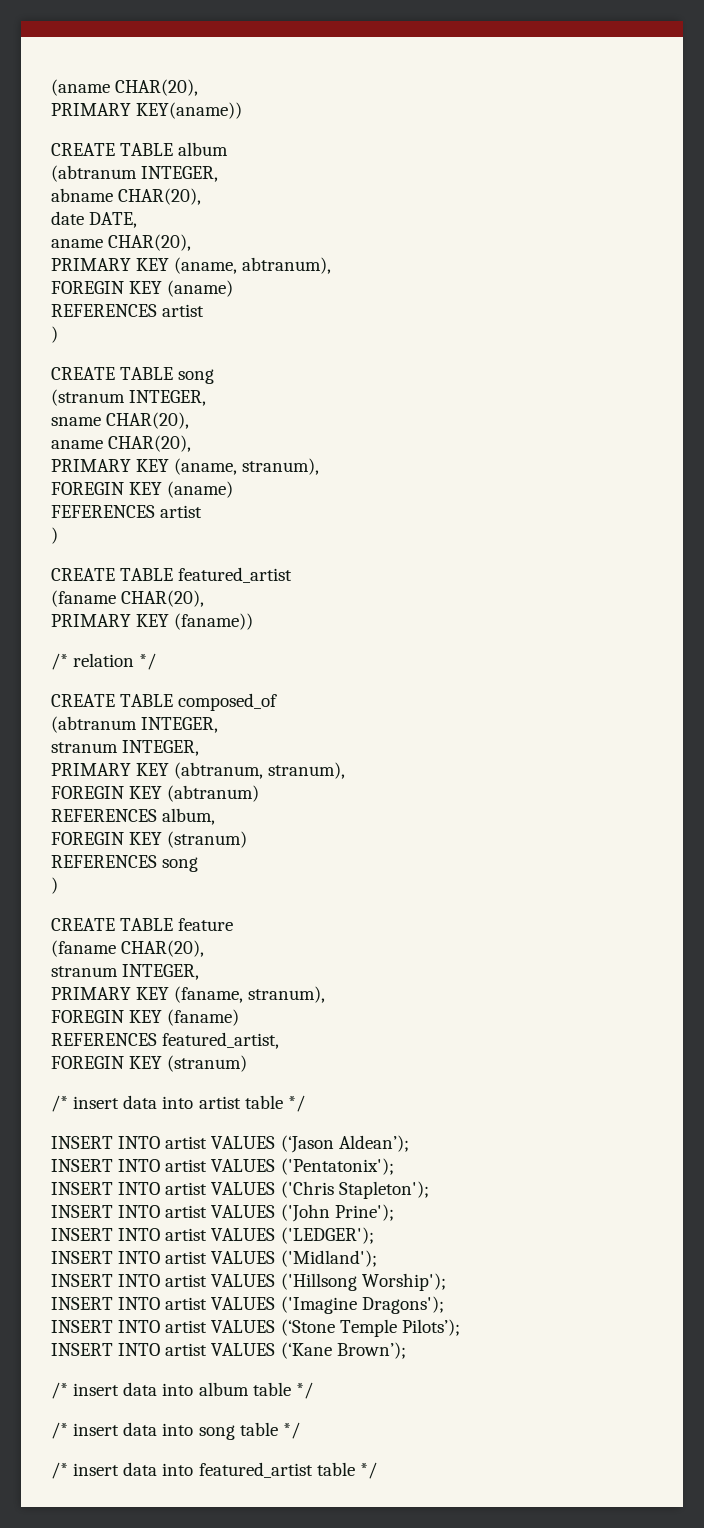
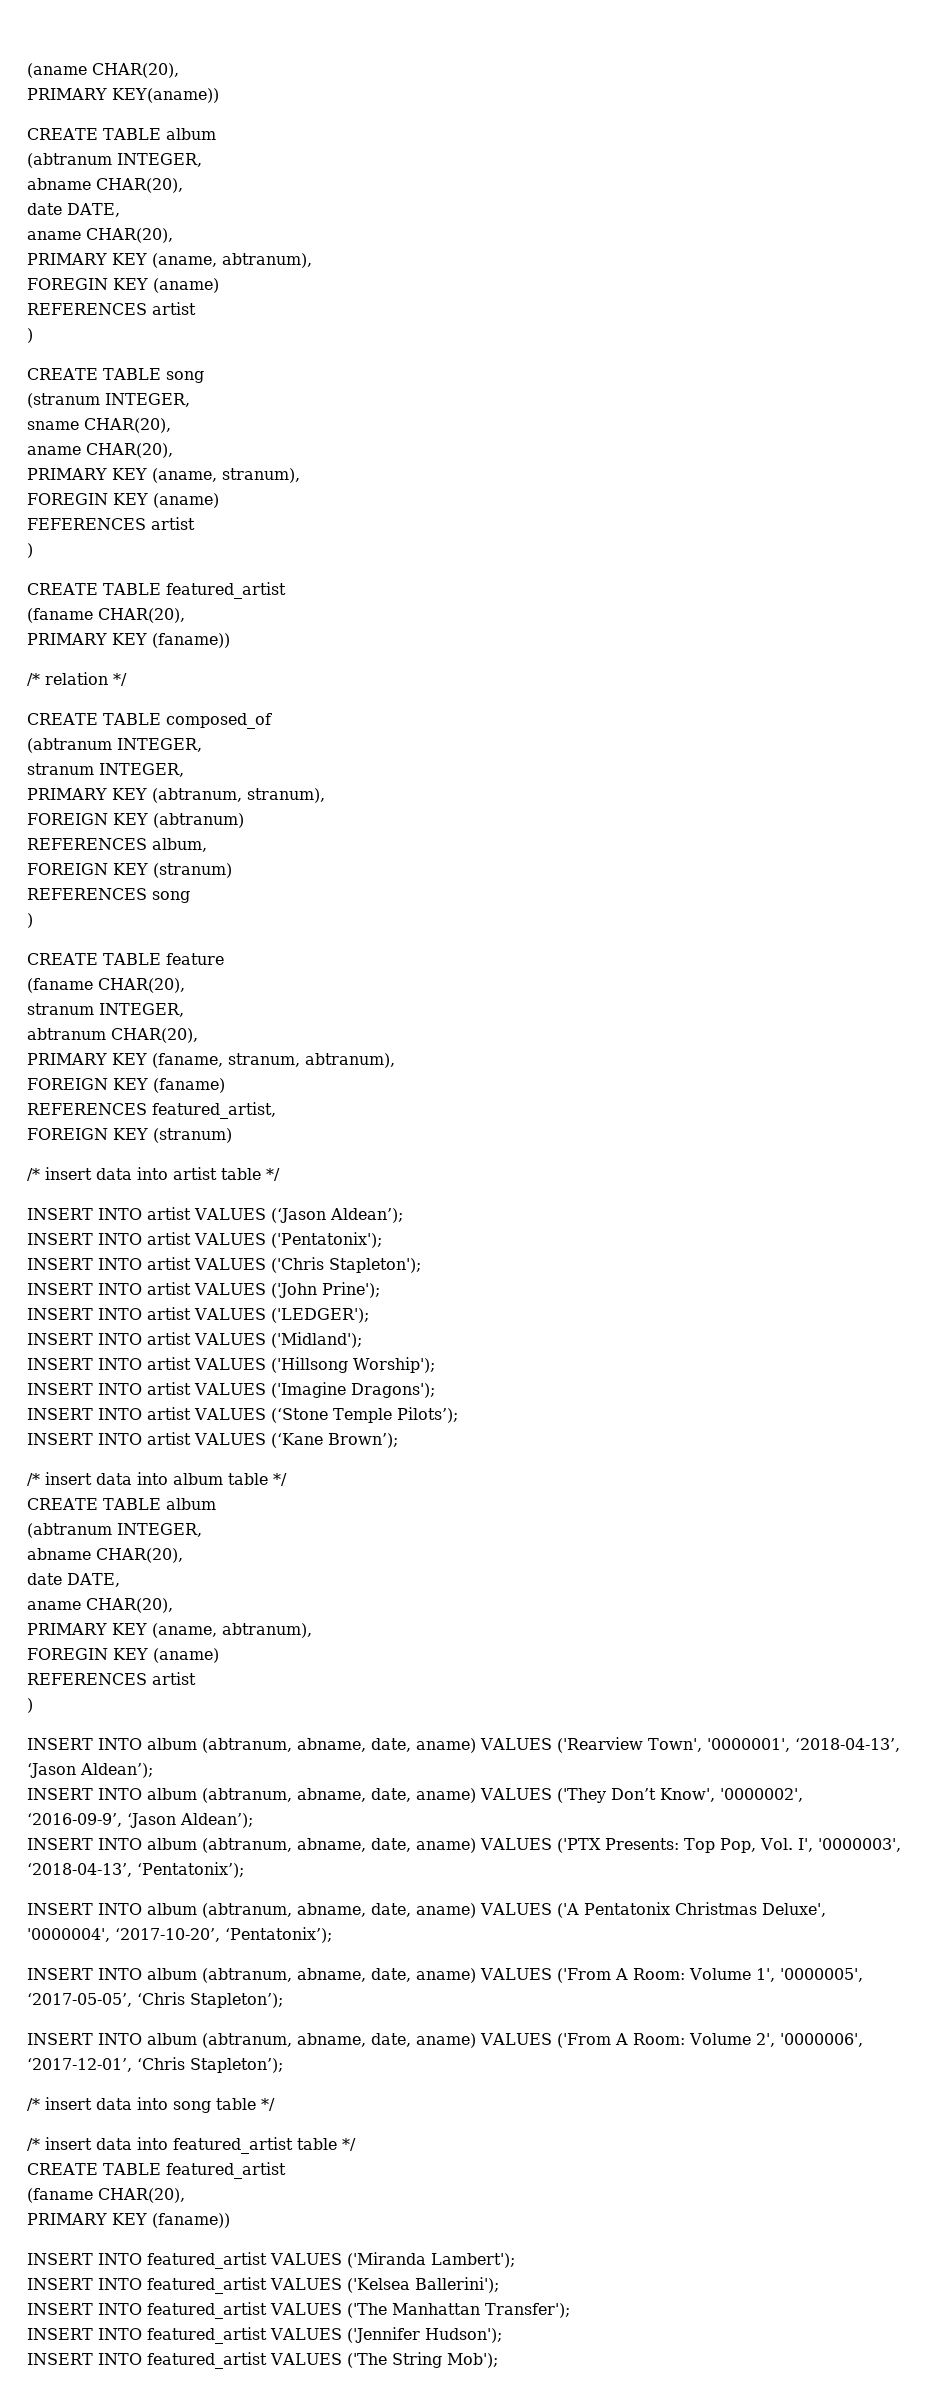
[51,786,124,799] FOREGIN -> [27,813,108,825] FOREIGN
[51,832,124,845] FOREGIN -> [27,863,108,875] FOREIGN
(200, 972) none -> [27,1028,198,1043] // abtranum CHAR(20),
[248,986,326,1003] [51,1010,124,1023] stranum), // FOREGIN -> [228,1053,395,1068] [27,1078,108,1090] stranum, abtranum), // FOREIGN
[51,1056,124,1069] FOREGIN -> [27,1128,108,1140] FOREIGN
(313, 1390) none -> [27,1498,216,1510] [27,1523,202,1538] [27,1548,183,1563] [27,1573,120,1587] [27,1598,173,1613] [27,1623,312,1638] [27,1648,219,1663] [27,1672,196,1685] [27,1698,33,1713] [27,1737,900,1753] [27,1763,153,1778] [27,1788,803,1803] [27,1813,253,1828] [27,1838,901,1853] [27,1862,244,1878] [27,1902,826,1918] [27,1927,332,1943] [27,1968,863,1983] [27,1992,283,2008] [27,2033,863,2048] [27,2057,283,2073] // CREATE TABLE album // (abtranum INTEGER, // abname CHAR(20), // date DATE, // aname CHAR(20), // PRIMARY KEY (aname, abtranum), // FOREGIN KEY (aname) // REFERENCES artist // ) // INSERT INTO album (abtranum, abname, date, aname) VALUES ('Rearview Town', '0000001', ‘2018-04-13’, ‘Jason Aldean’); // INSERT INTO album (abtranum, abname, date, aname) VALUES ('They Don’t Know', '0000002', ‘2016-09-9’, ‘Jason Aldean’); // INSERT INTO album (abtranum, abname, date, aname) VALUES ('PTX Presents: Top Pop, Vol. I', '0000003', ‘2018-04-13’, ‘Pentatonix’); // INSERT INTO album (abtranum, abname, date, aname) VALUES ('A Pentatonix Christmas Deluxe', '0000004', ‘2017-10-20’, ‘Pentatonix’); // INSERT INTO album (abtranum, abname, date, aname) VALUES ('From A Room: Volume 1', '0000005', ‘2017-05-05’, ‘Chris Stapleton’); // INSERT INTO album (abtranum, abname, date, aname) VALUES ('From A Room: Volume 2', '0000006', ‘2017-12-01’, ‘Chris Stapleton’);
(377, 1470) none -> [27,2162,286,2179] [27,2188,185,2203] [27,2213,230,2228] [27,2252,515,2269] [27,2277,499,2294] [27,2302,570,2319] [27,2327,502,2344] [27,2352,498,2369] // CREATE TABLE featured_artist // (faname CHAR(20), // PRIMARY KEY (faname)) // INSERT INTO featured_artist VALUES ('Miranda Lambert'); // INSERT INTO featured_artist VALUES ('Kelsea Ballerini'); // INSERT INTO featured_artist VALUES ('The Manhattan Transfer'); // INSERT INTO featured_artist VALUES ('Jennifer Hudson'); // INSERT INTO featured_artist VALUES ('The String Mob');

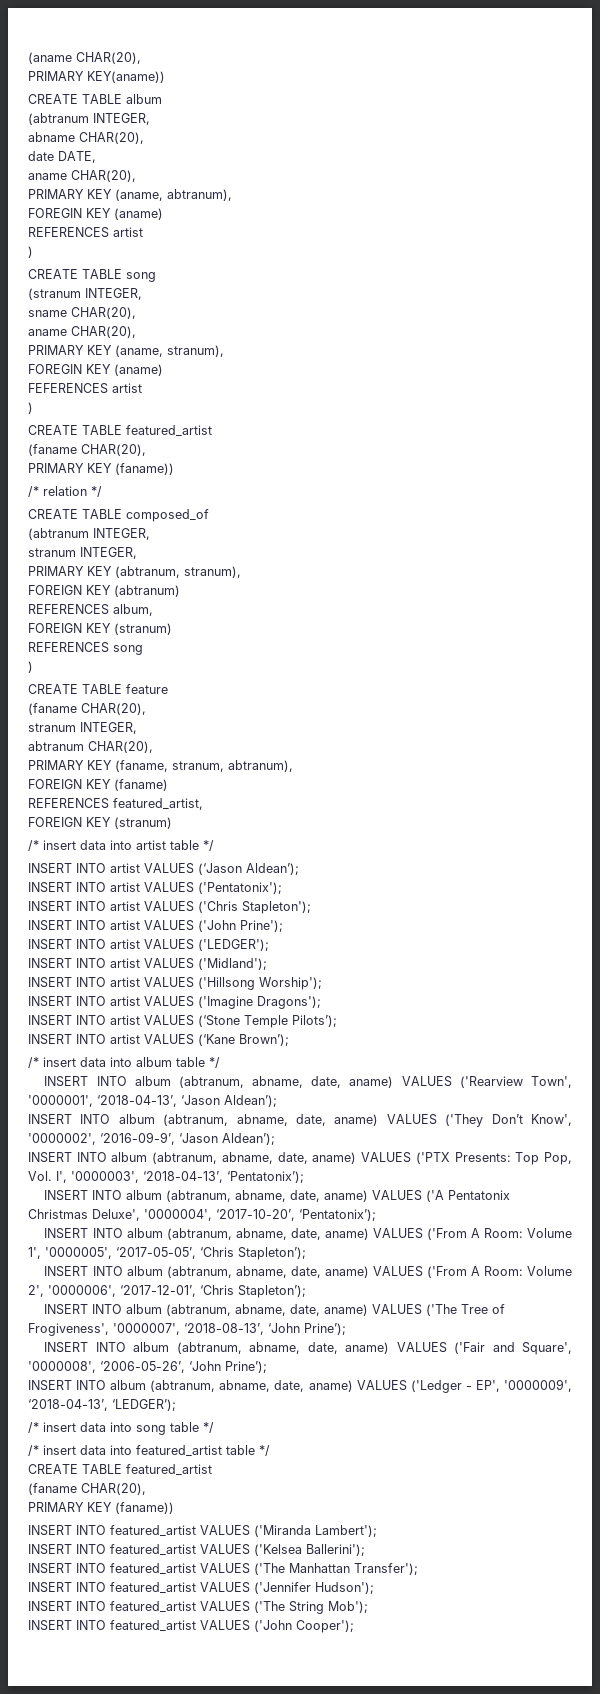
[27,1498,216,1510] [27,1523,202,1538] [27,1548,183,1563] [27,1573,120,1587] [27,1598,173,1613] [27,1623,312,1638] [27,1648,219,1663] [27,1672,196,1685] [27,1698,33,1713] // CREATE TABLE album // (abtranum INTEGER, // abname CHAR(20), // date DATE, // aname CHAR(20), // PRIMARY KEY (aname, abtranum), // FOREGIN KEY (aname) // REFERENCES artist // ) -> (220, 1062) none
(283, 2065) none -> [44,1304,506,1316] [28,1323,346,1336] [44,1342,572,1355] [28,1361,267,1373] [28,1379,572,1393] [28,1399,176,1411] // INSERT INTO album (abtranum, abname, date, aname) VALUES ('The Tree of Frogiveness', '0000007', ‘2018-08-13’, ‘John Prine’); // INSERT INTO album (abtranum, abname, date, aname) VALUES ('Fair and Square', '0000008', ‘2006-05-26’, ‘John Prine’); // INSERT INTO album (abtranum, abname, date, aname) VALUES ('Ledger - EP', '0000009', ‘2018-04-13’, ‘LEDGER’);
(498, 2360) none -> [28,1620,354,1633] // INSERT INTO featured_artist VALUES ('John Cooper');

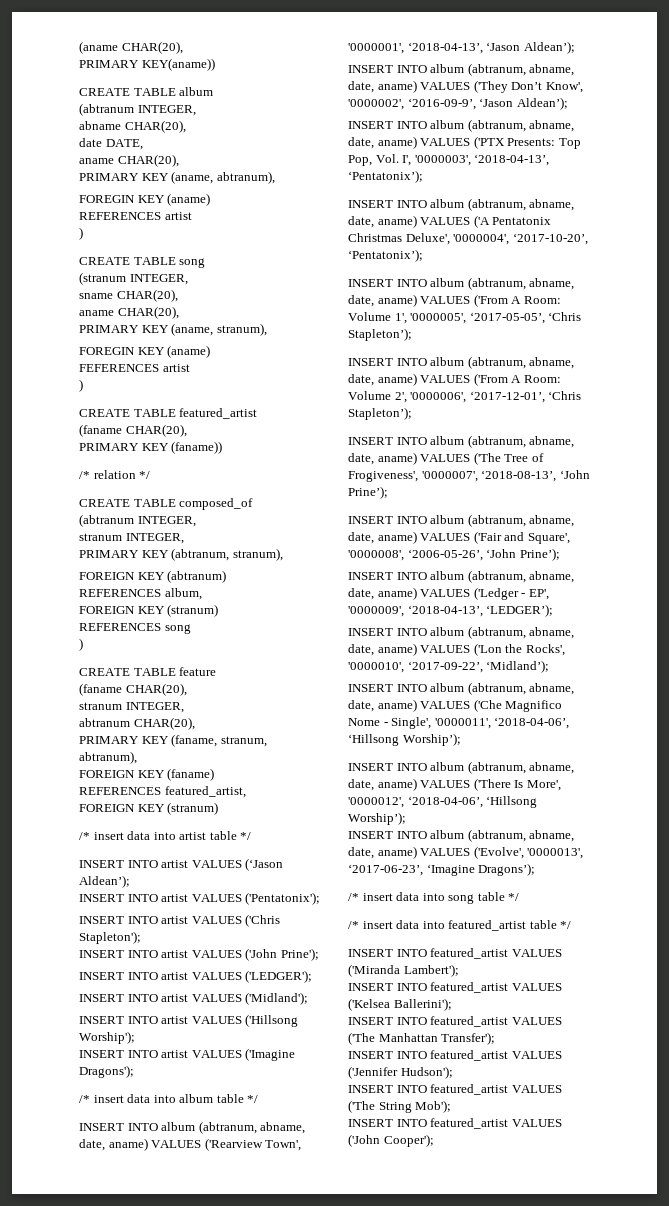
[28,1015,337,1028] [28,1034,289,1046] // INSERT INTO artist VALUES (‘Stone Temple Pilots’); // INSERT INTO artist VALUES (‘Kane Brown’); -> (134, 1071) none
(176, 1405) none -> [348,626,575,639] [348,643,565,656] [348,660,550,673] [348,682,575,695] [348,699,563,712] [348,717,570,729] [348,733,461,746] [348,761,575,774] [348,778,561,791] [348,796,538,808] [348,812,406,825] [348,829,575,842] [348,846,584,859] [348,863,536,876] // INSERT INTO album (abtranum, abname, date, aname) VALUES ('Lon the Rocks', '0000010', ‘2017-09-22’, ‘Midland’); // INSERT INTO album (abtranum, abname, date, aname) VALUES ('Che Magnifico Nome - Single', '0000011', ‘2018-04-06’, ‘Hillsong Worship’); // INSERT INTO album (abtranum, abname, date, aname) VALUES ('There Is More', '0000012', ‘2018-04-06’, ‘Hillsong Worship’); // INSERT INTO album (abtranum, abname, date, aname) VALUES ('Evolve', '0000013', ‘2017-06-23’, ‘Imagine Dragons’);
[28,1464,212,1476] [28,1483,146,1495] [28,1502,174,1514] // CREATE TABLE featured_artist // (faname CHAR(20), // PRIMARY KEY (faname)) -> (572, 925) none

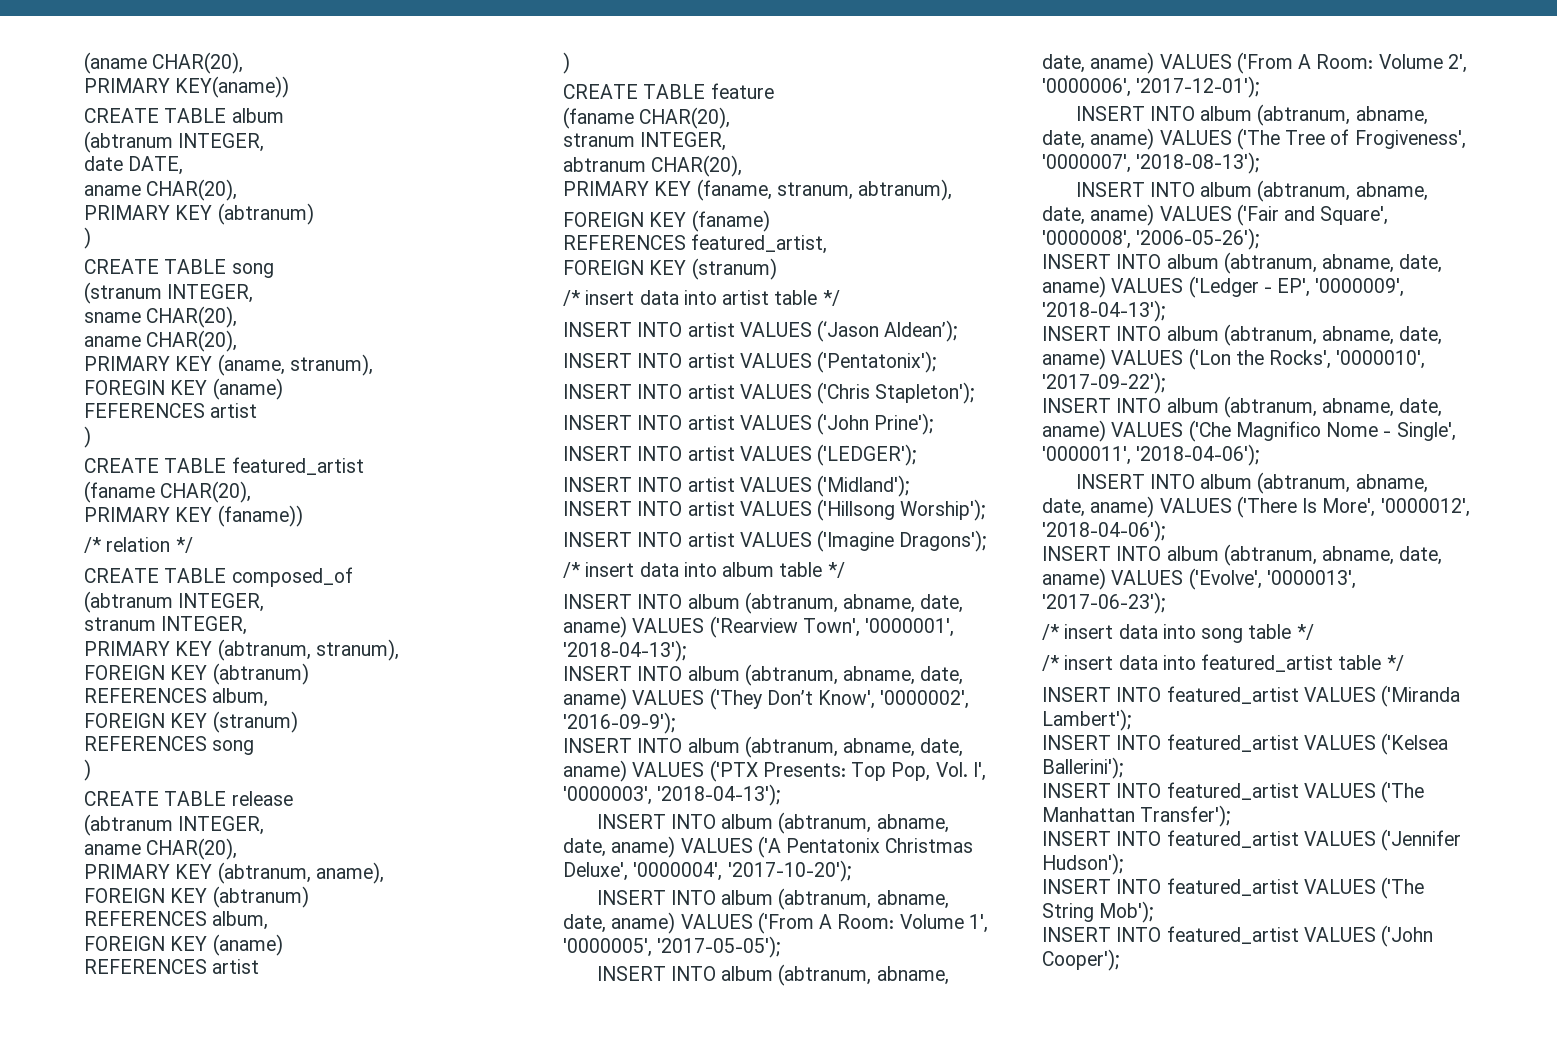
[79,120,186,133] // abname CHAR(20), -> (265, 142) none
[171,171,275,184] [79,193,211,206] [79,212,192,220] (aname, abtranum), // FOREGIN KEY (aname) // REFERENCES artist -> [217,203,314,225] (abtranum)
(83, 644) none -> [84,791,293,806] [84,814,265,836] [84,838,238,860] [84,862,384,884] [84,886,309,908] [84,911,269,930] [84,934,283,956] [84,959,260,974] [563,52,570,74] // CREATE TABLE release // (abtranum INTEGER, // aname CHAR(20), // PRIMARY KEY (abtranum, aname), // FOREIGN KEY (abtranum) // REFERENCES album, // FOREIGN KEY (aname) // REFERENCES artist // )
[407,41,575,54] ‘2018-04-13’, ‘Jason Aldean’); -> [563,640,686,662] '2018-04-13');
[407,97,568,110] ‘2016-09-9’, ‘Jason Aldean’); -> [563,712,675,734] '2016-09-9');
[474,154,550,166] [348,170,423,183] ‘2018-04-13’, ‘Pentatonix’); -> [657,784,781,806] '2018-04-13');
[512,233,588,245] [348,249,423,262] ‘2017-10-20’, ‘Pentatonix’); -> [727,860,851,882] '2017-10-20');
[469,312,582,324] [348,328,412,341] ‘2017-05-05’, ‘Chris Stapleton’); -> [657,936,781,958] '2017-05-05');
[469,391,582,403] [348,407,412,420] ‘2017-12-01’, ‘Chris Stapleton’); -> [1136,76,1260,98] '2017-12-01');
[481,470,590,482] [348,486,388,499] ‘2018-08-13’, ‘John Prine’); -> [1136,152,1260,174] '2018-08-13');
[407,548,560,561] ‘2006-05-26’, ‘John Prine’); -> [1136,228,1260,250] '2006-05-26');
[407,604,554,617] ‘2018-04-13’, ‘LEDGER’); -> [1042,300,1165,322] '2018-04-13');
[407,660,550,673] ‘2017-09-22’, ‘Midland’); -> [1042,372,1165,394] '2017-09-22');
[494,717,570,729] [348,733,461,746] ‘2018-04-06’, ‘Hillsong Worship’); -> [1136,444,1260,466] '2018-04-06');
[407,796,538,808] [348,812,406,825] ‘2018-04-06’, ‘Hillsong Worship’); -> [1042,520,1165,542] '2018-04-06');
[348,863,536,876] ‘2017-06-23’, ‘Imagine Dragons’); -> [1042,592,1165,614] '2017-06-23');

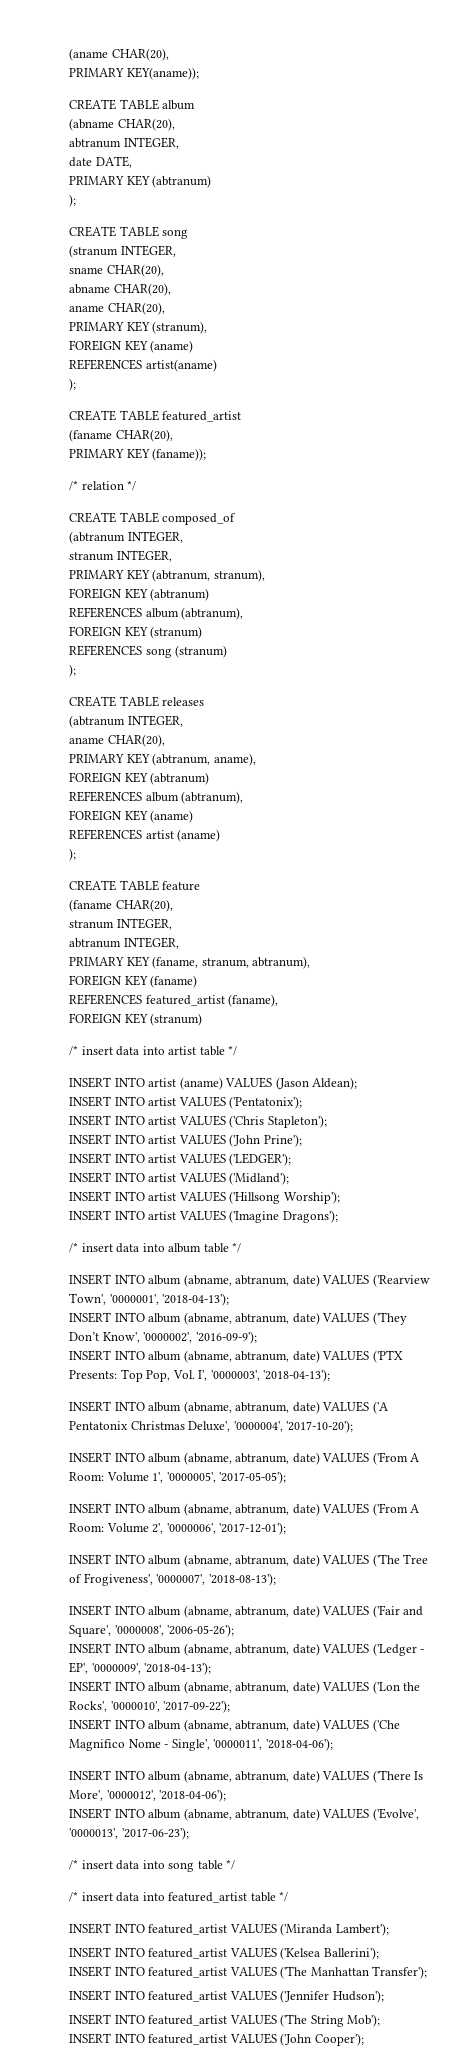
[175,76,290,98] KEY(aname)) -> [126,67,199,80] KEY(aname));
[84,131,173,153] (abtranum -> [69,118,175,131] [69,138,121,148] (abname CHAR(20), // abtranum
[84,179,238,201] // aname CHAR(20), -> (132, 162) none
[84,227,91,249] ) -> [69,194,76,207] );
[84,330,238,352] [84,354,373,376] [84,378,283,400] [84,403,258,418] [84,426,91,448] // aname CHAR(20), // PRIMARY KEY (aname, stranum), // FOREGIN KEY (aname) // FEFERENCES artist // ) -> [69,283,171,296] [69,302,165,315] [69,321,208,334] [69,340,194,353] [69,359,217,372] [69,378,76,391] // abname CHAR(20), // aname CHAR(20), // PRIMARY KEY (stranum), // FOREIGN KEY (aname) // REFERENCES artist(aname) // );
[217,505,303,527] (faname)) -> [152,448,207,461] (faname));
[212,688,269,707] album, -> [145,607,244,620] album (abtranum),
[84,759,91,781] [84,791,293,806] // ) // CREATE TABLE release -> [175,645,228,658] [69,664,76,677] [69,696,205,707] (stranum) // ); // CREATE TABLE releases
[212,911,269,930] album, -> [145,791,244,804] album (abtranum),
[563,52,570,74] // ) -> [177,829,221,842] [69,848,76,861] (aname) // );
[651,155,743,177] CHAR(20), -> [123,937,179,949] INTEGER,
[691,234,828,254] featured_artist, -> [145,994,279,1007] featured_artist (faname),
[739,320,958,342] VALUES (‘Jason Aldean’); -> [179,1077,358,1090] (aname) VALUES (Jason Aldean);
[744,592,964,614] [563,616,627,638] (abtranum, abname, date, aname) -> [183,1274,320,1287] (abname, abtranum, date)
[744,664,964,686] [563,688,627,710] (abtranum, abname, date, aname) -> [183,1312,320,1325] (abname, abtranum, date)
[744,736,964,758] [563,760,627,782] (abtranum, abname, date, aname) -> [183,1350,320,1363] (abname, abtranum, date)
[778,812,949,834] [563,836,676,858] (abtranum, abname, date, aname) -> [183,1401,320,1414] (abname, abtranum, date)
[778,888,949,910] [563,912,676,934] (abtranum, abname, date, aname) -> [183,1452,320,1465] (abname, abtranum, date)
[778,964,949,986] [1042,52,1155,74] (abtranum, abname, date, aname) -> [183,1503,320,1516] (abname, abtranum, date)
[1257,104,1428,126] [1042,128,1155,150] (abtranum, abname, date, aname) -> [183,1554,320,1567] (abname, abtranum, date)
[1257,180,1428,202] [1042,204,1155,226] (abtranum, abname, date, aname) -> [183,1605,320,1618] (abname, abtranum, date)
[1223,252,1443,274] [1042,276,1106,298] (abtranum, abname, date, aname) -> [183,1643,320,1656] (abname, abtranum, date)
[1223,324,1443,346] [1042,348,1106,370] (abtranum, abname, date, aname) -> [183,1681,320,1694] (abname, abtranum, date)
[1223,396,1443,418] [1042,420,1106,442] (abtranum, abname, date, aname) -> [183,1719,320,1732] (abname, abtranum, date)
[1257,472,1428,494] [1042,496,1155,518] (abtranum, abname, date, aname) -> [183,1770,320,1783] (abname, abtranum, date)
[1223,544,1443,566] [1042,568,1106,590] (abtranum, abname, date, aname) -> [183,1808,320,1821] (abname, abtranum, date)

